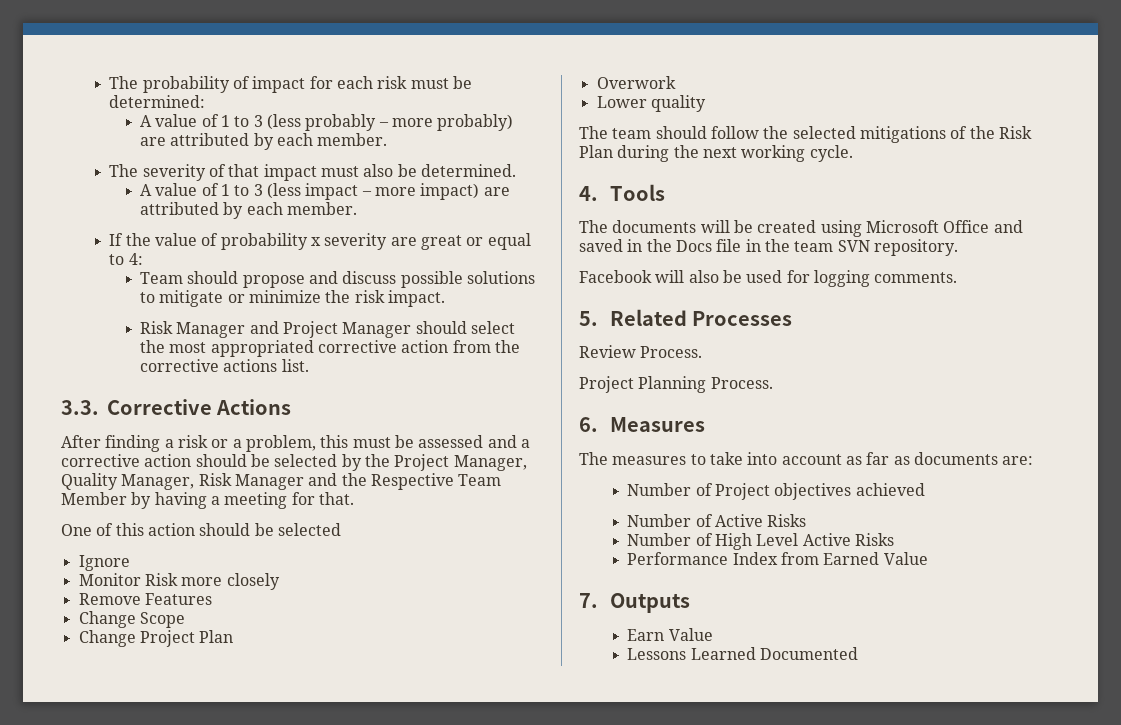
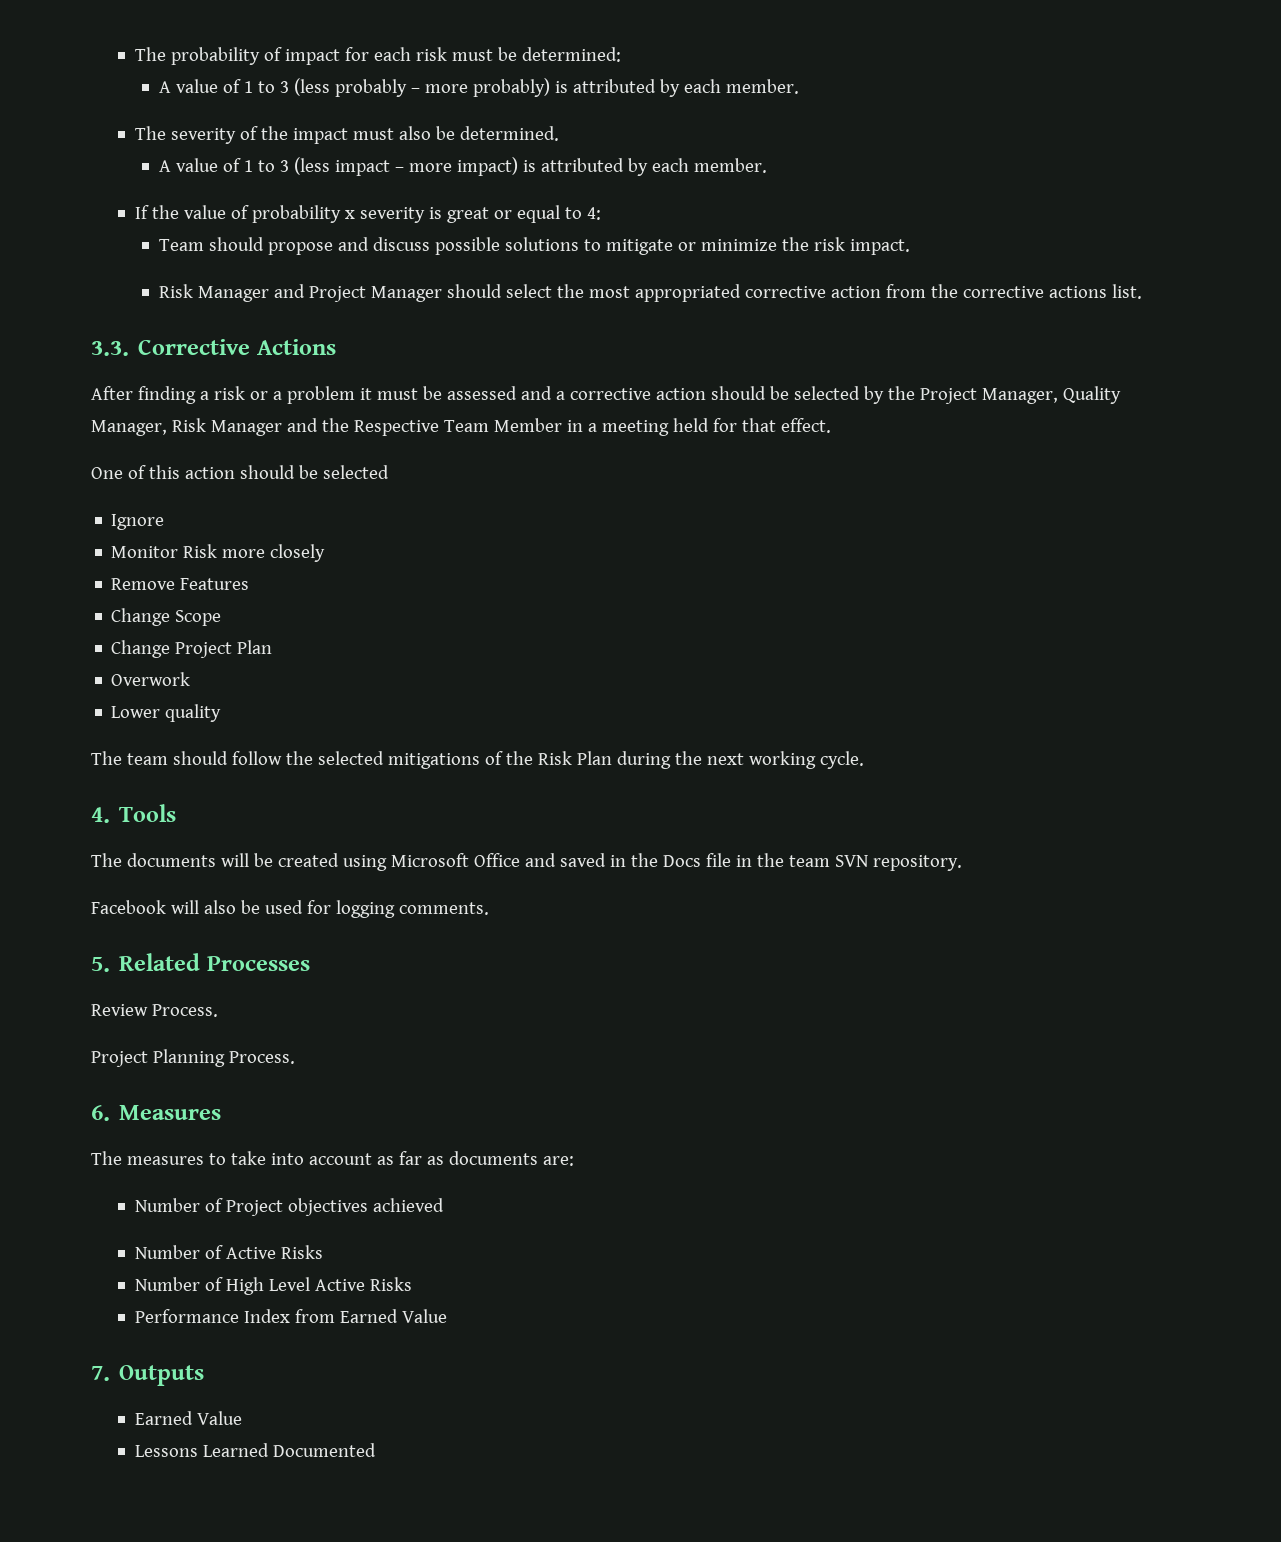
[140,137,167,146] are -> [554,81,568,93] is
[228,164,260,177] that -> [261,126,289,140] the
[483,187,510,196] are -> [522,160,536,172] is
[390,237,417,246] are -> [429,207,443,219] is
[245,435,349,452] problem, this -> [286,386,372,404] problem it
[131,492,354,509] by having a meeting for that. -> [566,418,831,436] in a meeting held for that effect.
[627,629,665,641] Earn -> [135,1411,194,1425] Earned

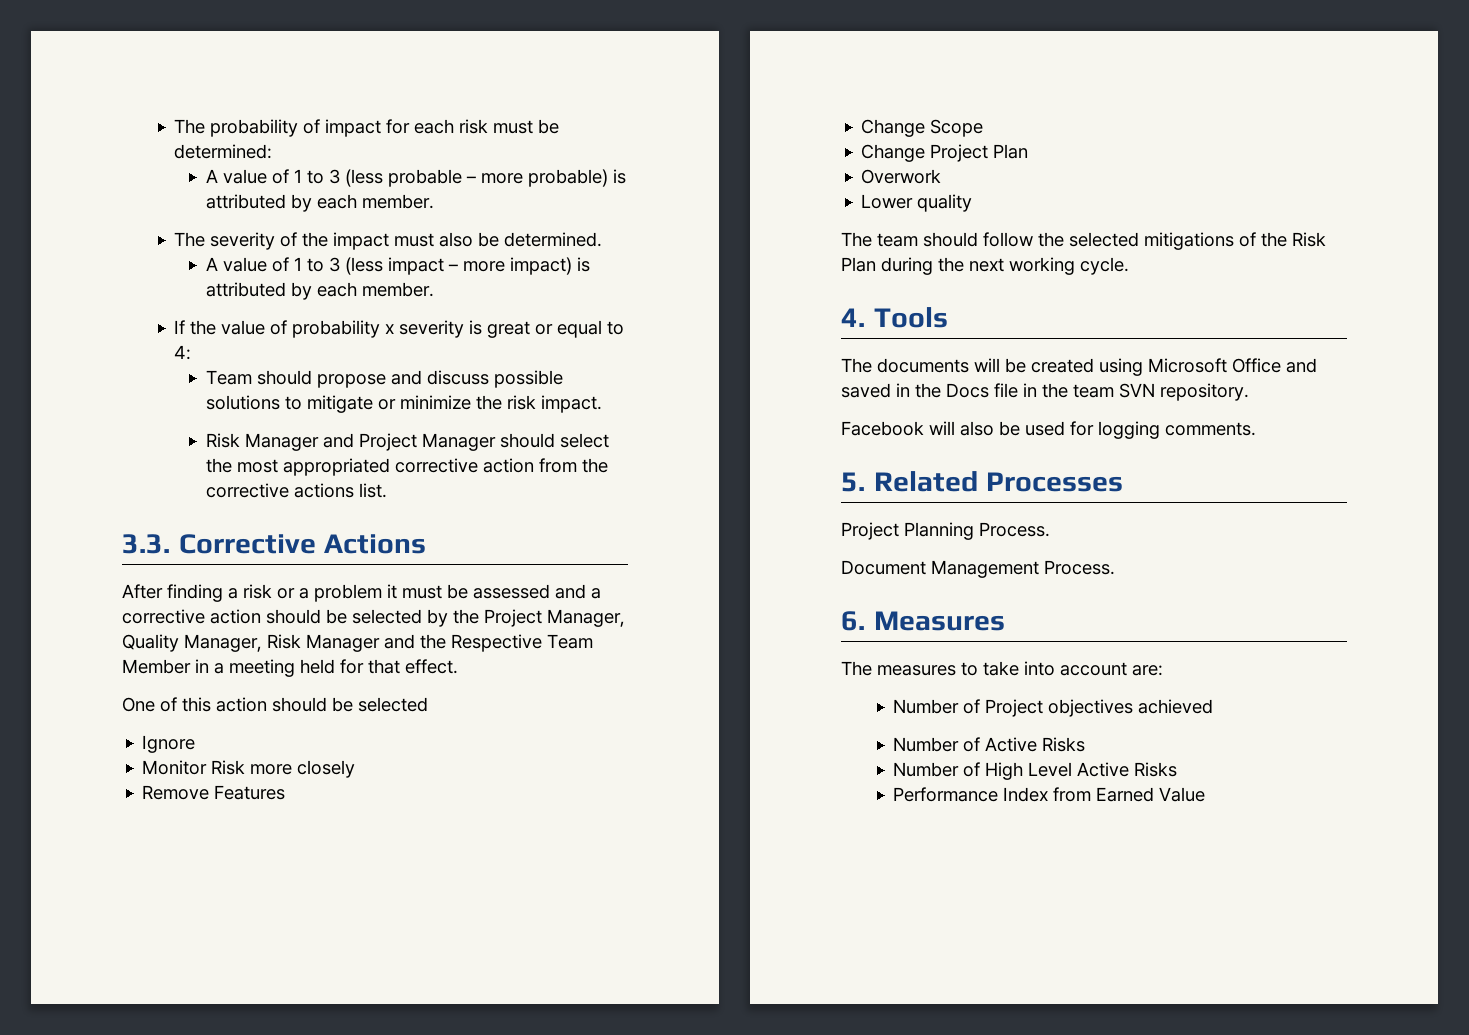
[334,78,550,97] probably – more probably) -> [388,169,609,187] probable – more probable)
[91,1004,218,1017] [91,1049,225,1067] Review Process. // Project Planning -> [841,522,1050,540] [841,560,1039,578] Project Planning Process. // Document Management
[376,1151,538,1165] as far as documents -> (1127, 669) none
[91,1365,205,1386] [135,1411,243,1425] [135,1443,377,1457] // 7. Outputs // Earned Value // Lessons Learned Documented -> (1206, 794) none

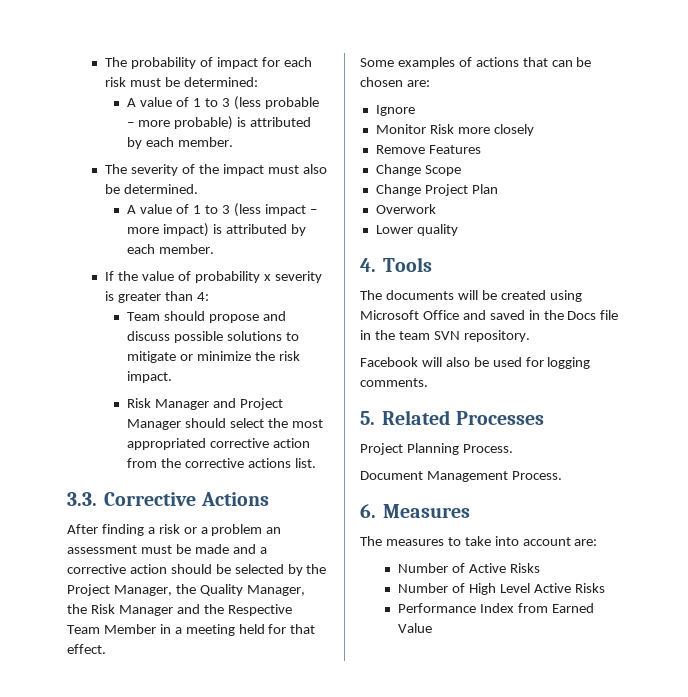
[487,320,625,338] great or equal to -> [118,291,193,303] greater than
[387,584,550,599] it must be assessed -> [266,527,282,534] [67,544,229,554] an assessment must be made
(625, 618) none -> [175,584,196,594] the
(262, 643) none -> [67,604,87,614] the
[122,697,428,712] One of this action should be selected -> [360,57,592,69] [360,77,430,87] Some examples of actions that can be chosen are:
[841,232,1326,250] [841,257,1129,275] // The team should follow the selected mitigations of the Risk Plan during the next working cycle. -> (458, 230) none
[893,699,1214,717] // Number of Project objectives achieved -> (598, 542) none

